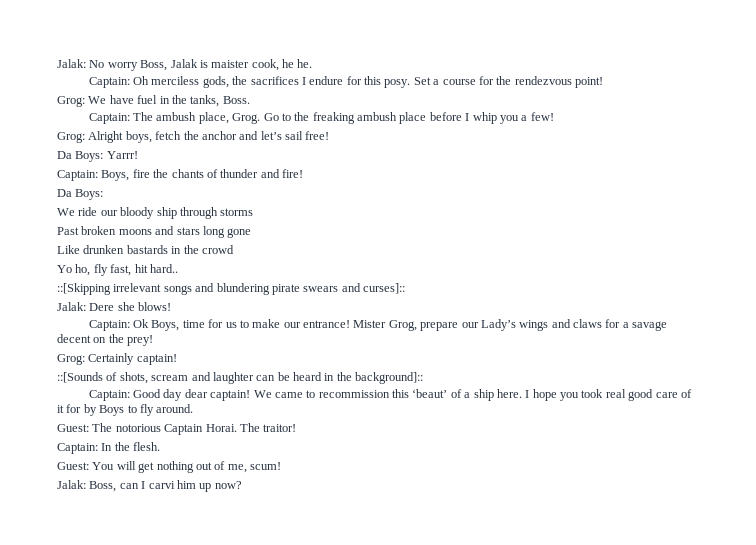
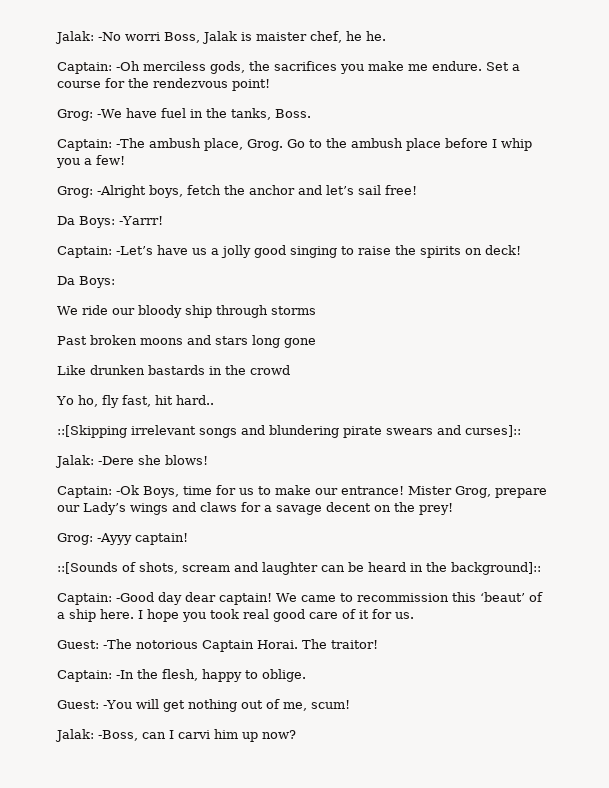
[57,59,138,71] Jalak: No worry -> [55,31,160,44] Jalak: -No worri
[251,59,279,71] cook, -> [310,31,342,43] chef,
[133,76,150,85] Oh -> [116,61,140,71] -Oh
[301,76,411,88] I endure for this posy. -> [340,61,482,74] you make me endure.
[88,96,107,104] We -> [97,109,122,118] -We
[133,112,154,121] The -> [116,138,145,148] -The
[312,112,355,124] freaking -> (347, 143) none
[88,131,124,143] Alright -> [97,185,146,198] -Alright
[106,151,138,159] [57,169,303,181] Yarrr! // Captain: Boys, fire the chants of thunder and fire! -> [119,216,163,225] [57,245,521,258] -Yarrr! // Captain: -Let’s have us a jolly good singing to raise the spirits on deck!
[89,303,115,311] Dere -> [98,456,134,465] -Dere
[133,319,150,328] Ok -> [116,485,139,495] -Ok
[88,353,135,365] Certainly -> [97,533,132,545] -Ayyy
[133,389,162,398] Good -> [116,592,154,602] -Good
[83,404,194,416] [57,423,113,432] by Boys to fly around. // Guest: The -> [395,612,414,619] [57,639,132,649] us. // Guest: -The
[101,442,161,451] [57,462,115,470] In the flesh. // Guest: You -> [116,669,306,682] [57,700,132,709] -In the flesh, happy to oblige. // Guest: -You
[89,481,117,492] Boss, -> [98,730,138,741] -Boss,

